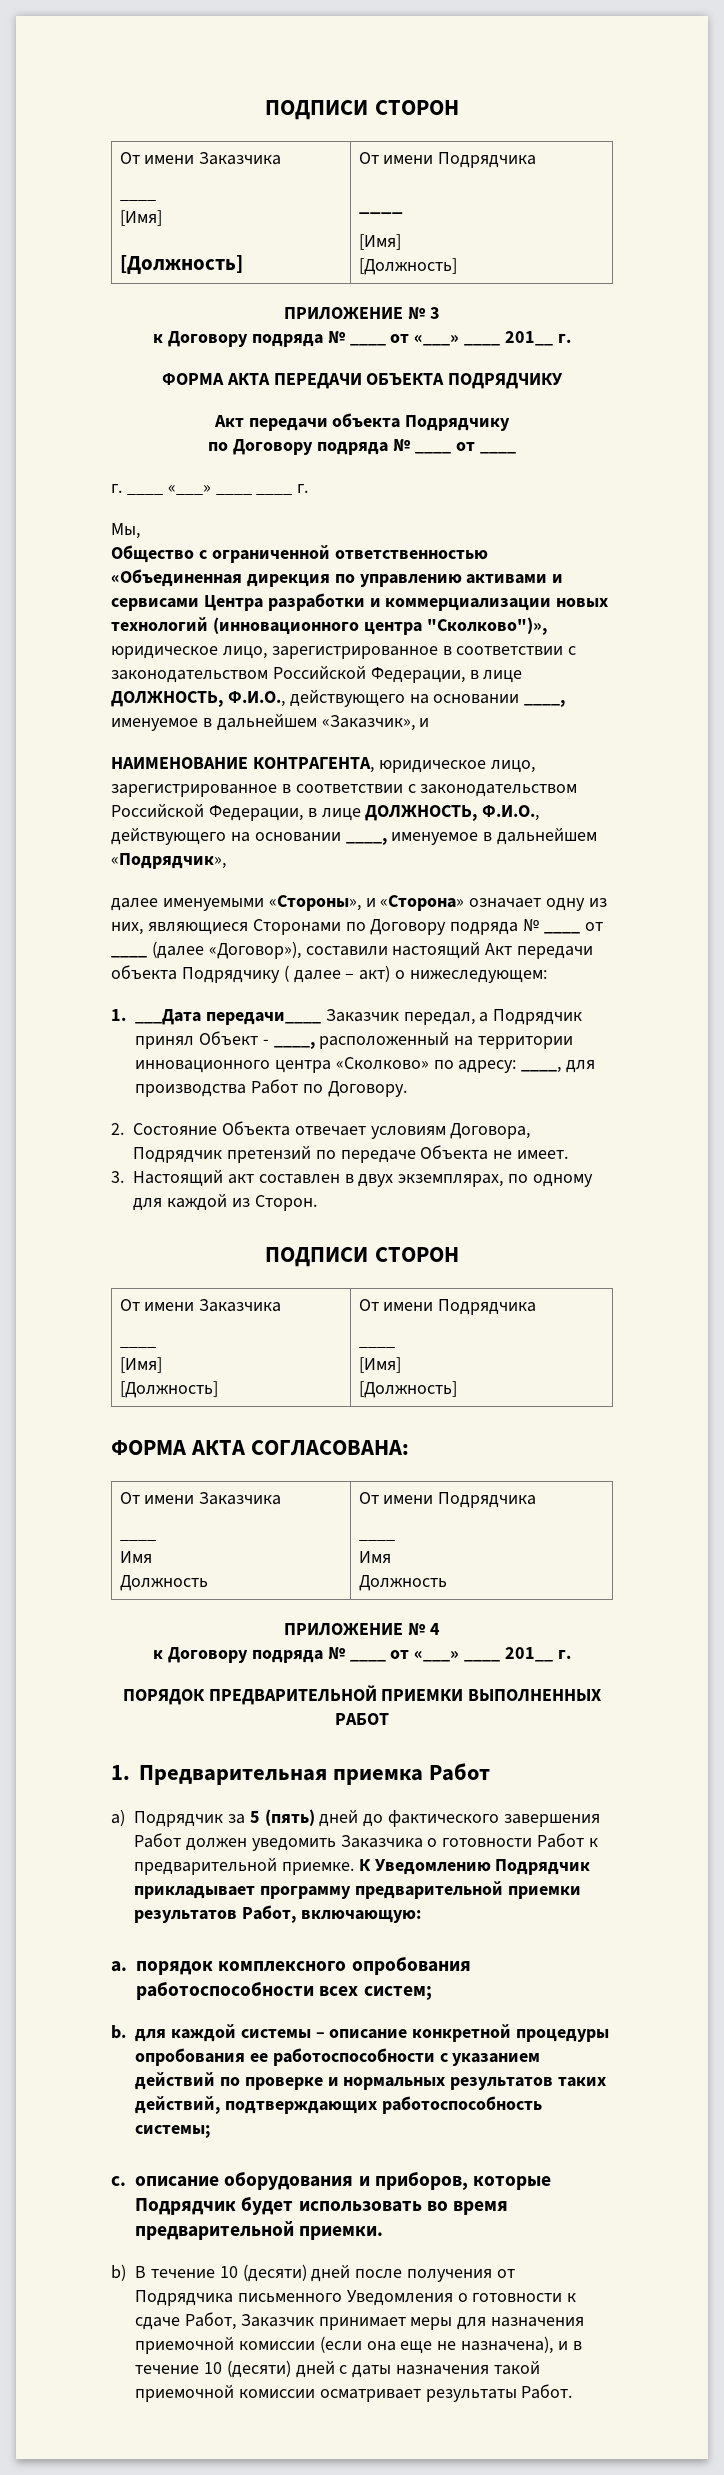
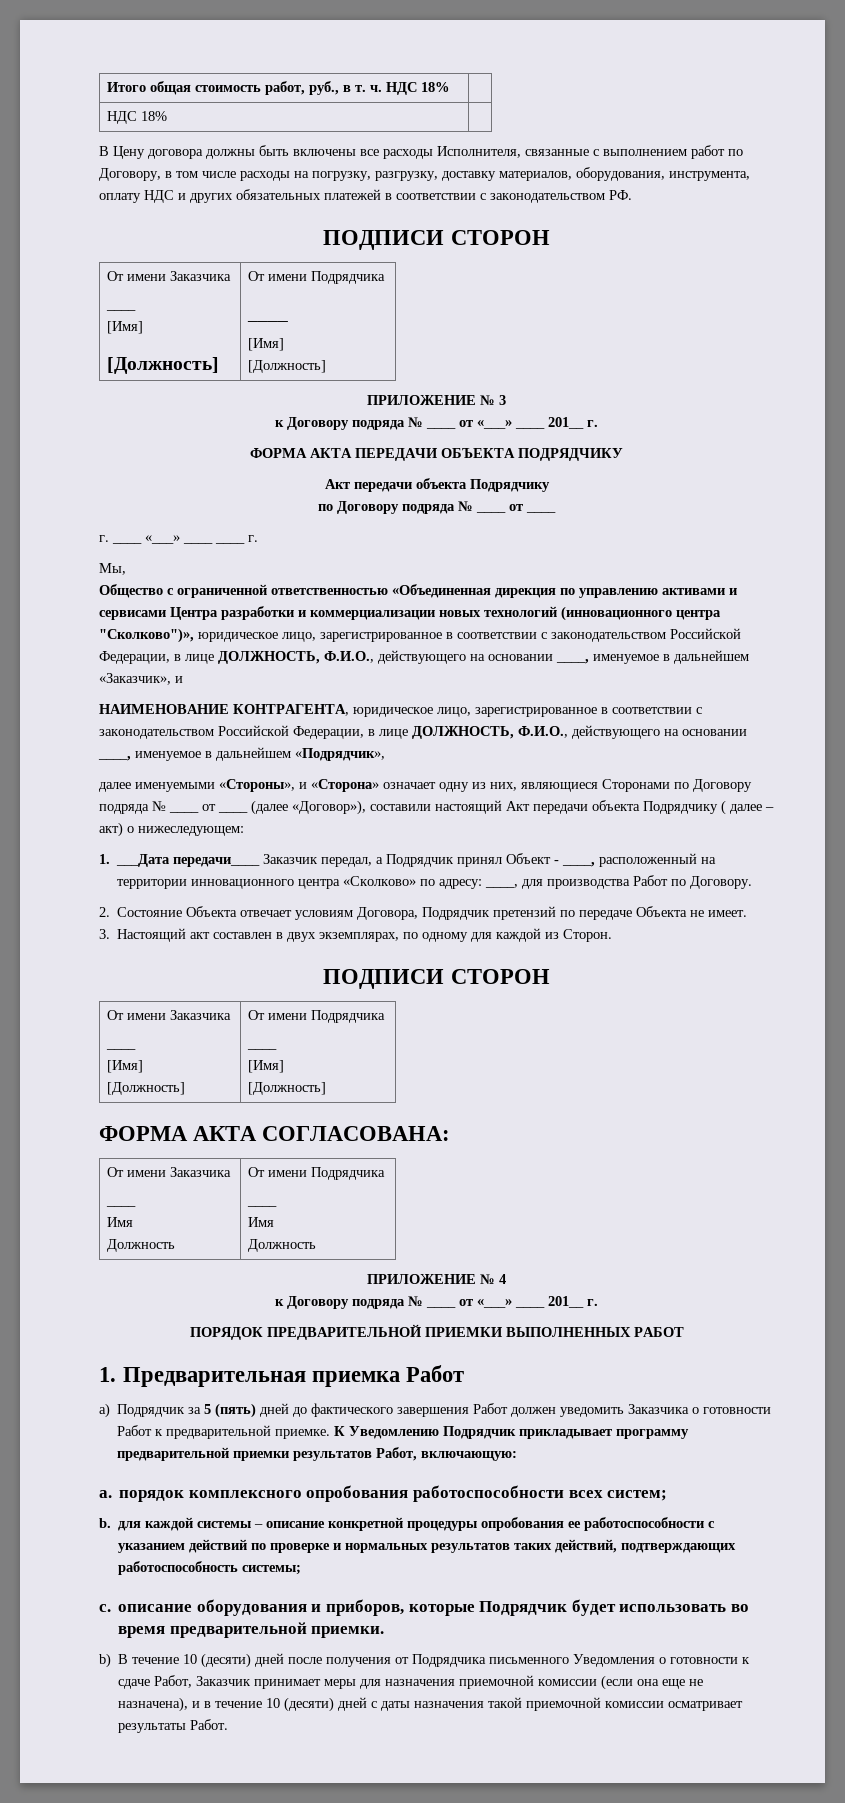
(265, 110) none -> [106,81,450,95] [106,111,167,124] [99,145,743,159] [99,167,750,181] [99,189,632,203] Итого общая стоимость работ, руб., в т. ч. НДС 18% | // НДС 18% | // В Цену договора должны быть включены все расходы Исполнителя, связанные с выполнением работ по Договору, в том числе расходы на погрузку, разгрузку, доставку материалов, оборудования, инструмента, оплату НДС и других обязательных платежей в соответствии с законодательством РФ. //

